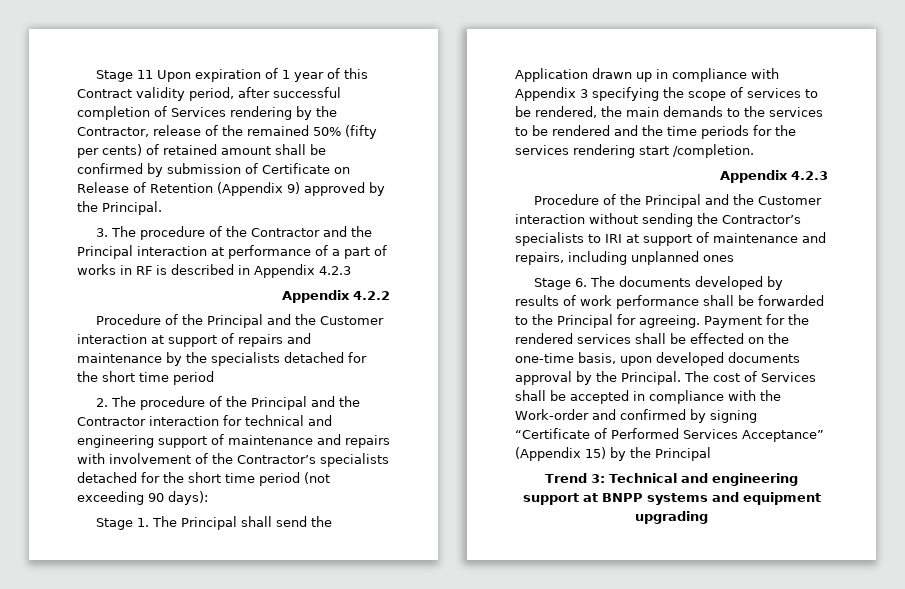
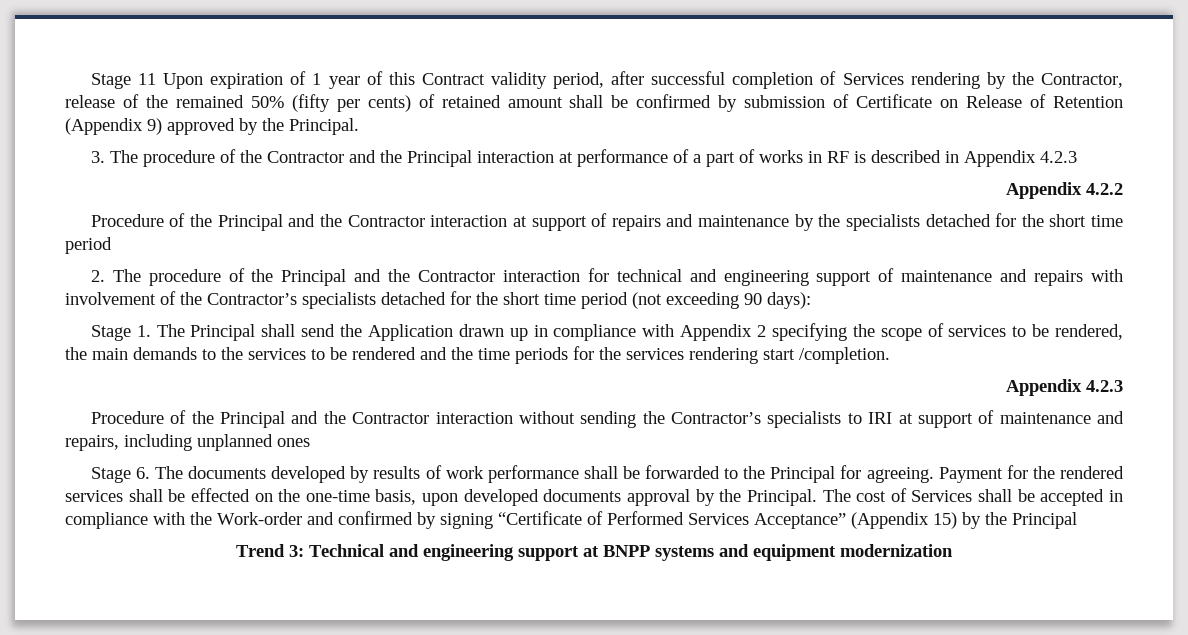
[319,316,384,325] Customer -> [347,215,425,227] Contractor
[580,89,588,98] 3 -> [757,325,767,337] 2
[757,196,822,205] Customer -> [352,412,430,424] Contractor
[635,511,708,524] upgrading -> [840,544,953,557] modernization

